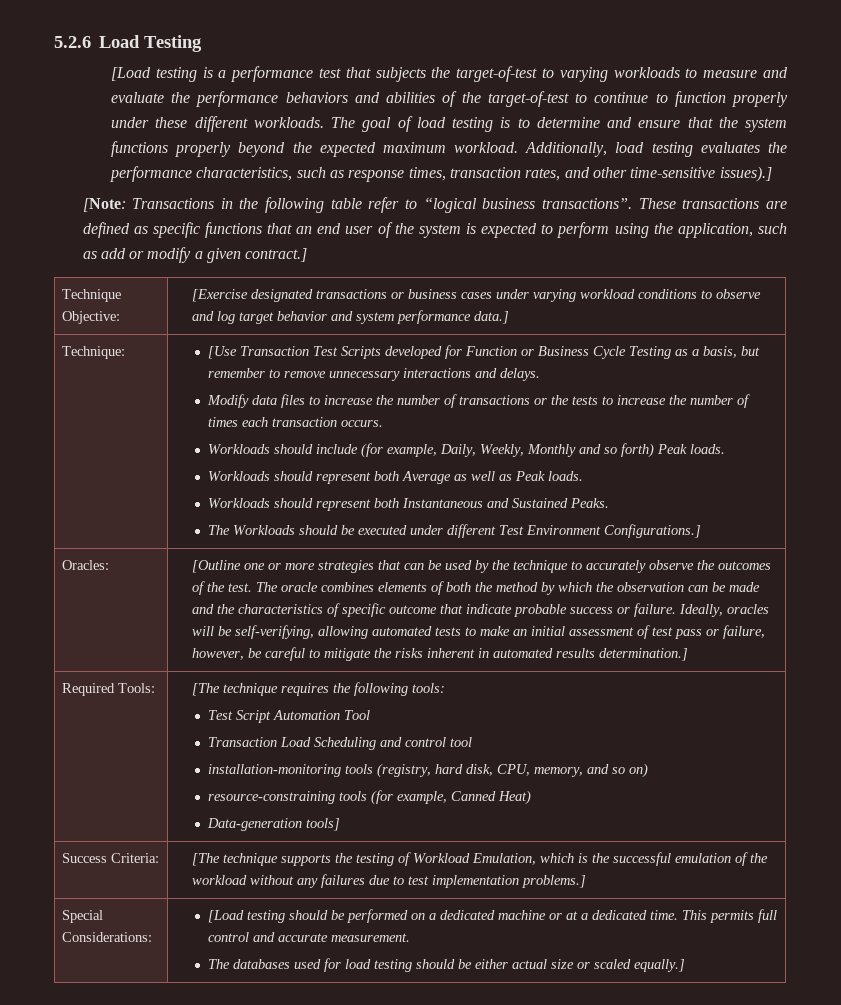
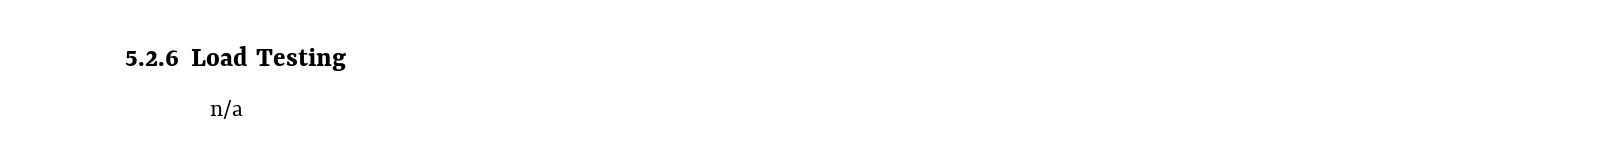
[111,66,788,82] [111,91,788,107] [111,116,787,132] [111,141,787,157] [110,166,772,182] [82,197,787,213] [82,222,788,238] [82,247,308,263] [62,289,122,302] [62,311,121,324] [192,289,762,302] [192,310,510,324] [62,346,126,359] [208,345,761,359] [208,368,541,381] [207,394,751,408] [208,417,384,427] [208,443,726,458] [208,471,584,484] [208,498,610,511] [208,524,702,538] [62,560,110,570] [192,560,772,573] [192,581,761,595] [192,603,770,617] [192,625,766,639] [192,647,689,661] [62,683,156,696] [192,682,446,696] [208,710,371,723] [208,737,473,750] [208,763,649,778] [208,790,532,805] [207,818,341,831] [62,853,160,863] [192,852,769,866] [192,874,587,888] [62,910,104,923] [62,932,153,942] [208,909,778,923] [208,932,411,942] [208,958,686,972] [Load testing is a performance test that subjects the target-of-test to varying workloads to measure and evaluate the performance behaviors and abilities of the target-of-test to continue to function properly under these different workloads. The goal of load testing is to determine and ensure that the system functions properly beyond the expected maximum workload. Additionally, load testing evaluates the performance characteristics, such as response times, transaction rates, and other time-sensitive issues).] // [Note: Transactions in the following table refer to “logical business transactions”. These transactions are defined as specific functions that an end user of the system is expected to perform using the application, such as add or modify a given contract.] // Technique Objective: | [Exercise designated transactions or business cases under varying workload conditions to observe and log target behavior and system performance data.] // Technique: | [Use Transaction Test Scripts developed for Function or Business Cycle Testing as a basis, but remember to remove unnecessary interactions and delays. // Modify data files to increase the number of transactions or the tests to increase the number of times each transaction occurs. // Workloads should include (for example, Daily, Weekly, Monthly and so forth) Peak loads. // Workloads should represent both Average as well as Peak loads. // Workloads should represent both Instantaneous and Sustained Peaks. // The Workloads should be executed under different Test Environment Configurations.] // Oracles: | [Outline one or more strategies that can be used by the technique to accurately observe the outcomes of the test. The oracle combines elements of both the method by which the observation can be made and the characteristics of specific outcome that indicate probable success or failure. Ideally, oracles will be self-verifying, allowing automated tests to make an initial assessment of test pass or failure, however, be careful to mitigate the risks inherent in automated results determination.] // Required Tools: | [The technique requires the following tools: // Test Script Automation Tool // Transaction Load Scheduling and control tool // installation-monitoring tools (registry, hard disk, CPU, memory, and so on) // resource-constraining tools (for example, Canned Heat) // Data-generation tools] // Success Criteria: | [The technique supports the testing of Workload Emulation, which is the successful emulation of the workload without any failures due to test implementation problems.] // Special Considerations: | [Load testing should be performed on a dedicated machine or at a dedicated time. This permits full control and accurate measurement. // The databases used for load testing should be either actual size or scaled equally.] -> [210,100,244,119] n/a

